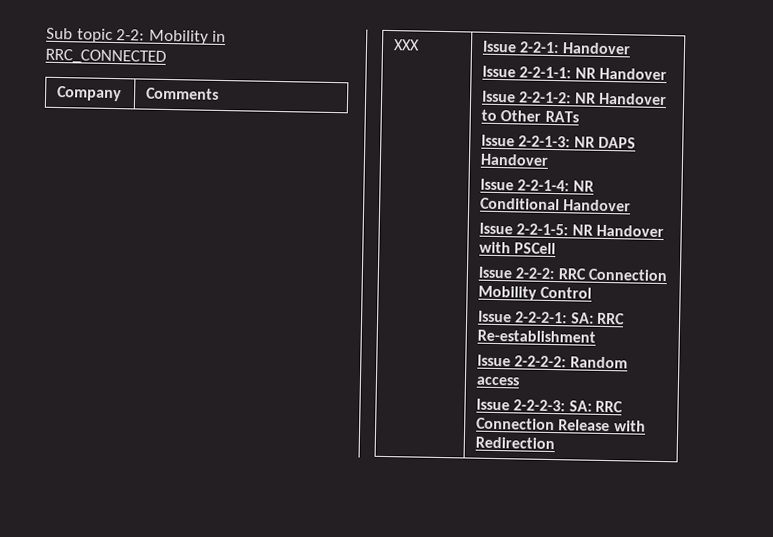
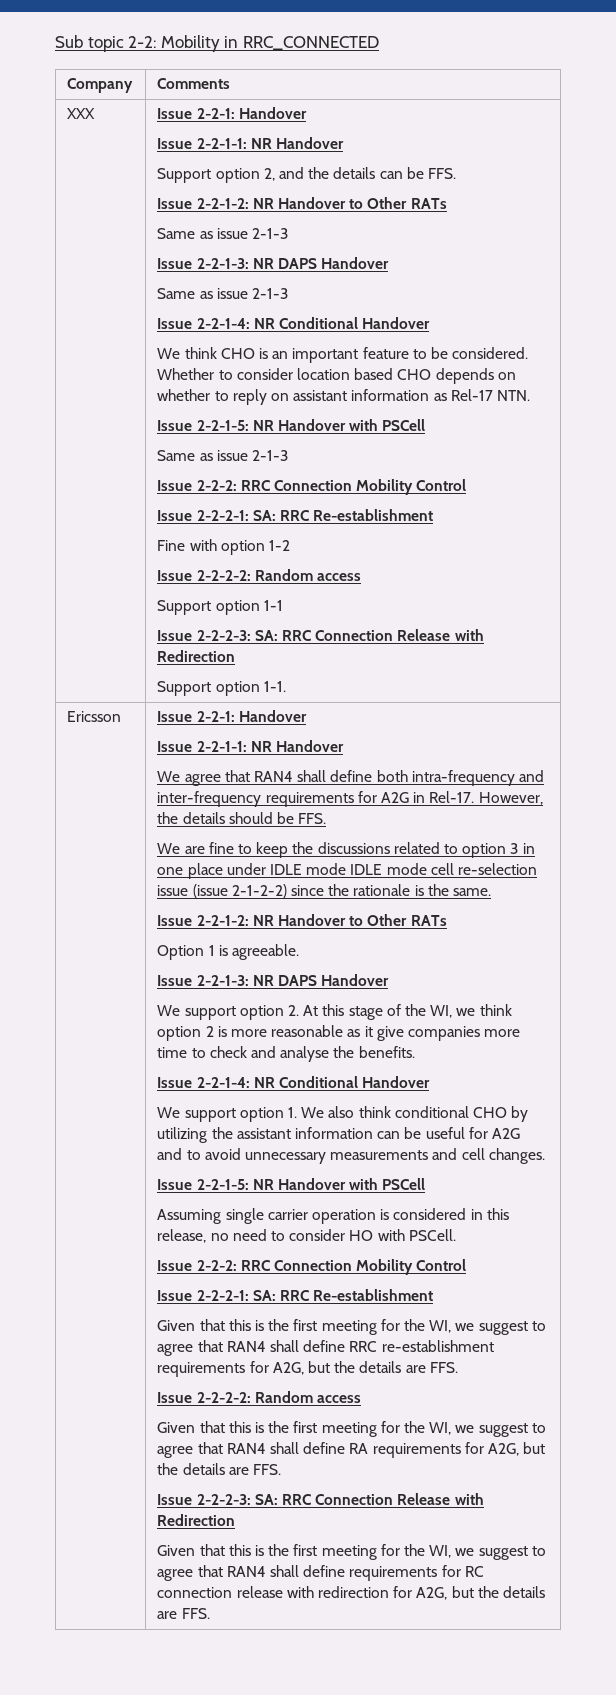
[482,90,667,106] [481,109,579,123] [481,134,636,149] [480,153,550,166] [480,178,594,192] [480,197,632,212] [479,222,664,238] [479,241,557,255] // Issue 2-2-1-2: NR Handover to Other RATs // Issue 2-2-1-3: NR DAPS Handover // Issue 2-2-1-4: NR Conditional Handover // Issue 2-2-1-5: NR Handover with PSCell -> [157,167,456,183] [157,197,447,209] [157,228,289,239] [157,257,390,269] [157,288,289,299] [157,317,431,329] [157,347,529,363] [157,368,516,384] [157,389,530,405] [157,419,426,431] [157,450,289,461] // Support option 2, and the details can be FFS. // Issue 2-2-1-2: NR Handover to Other RATs // Same as issue 2-1-3 // Issue 2-2-1-3: NR DAPS Handover // Same as issue 2-1-3 // Issue 2-2-1-4: NR Conditional Handover // We think CHO is an important feature to be considered. Whether to consider location based CHO depends on whether to reply on assistant information as Rel-17 NTN. // Issue 2-2-1-5: NR Handover with PSCell // Same as issue 2-1-3
[477,354,628,369] [476,376,521,386] [476,398,623,413] [476,417,646,432] [475,436,556,450] // Issue 2-2-2-2: Random access // Issue 2-2-2-3: SA: RRC Connection Release with Redirection -> [157,539,291,555] [157,569,362,581] [157,600,283,615] [157,629,484,641] [157,650,236,662] [157,681,286,696] [67,711,122,722] [157,710,307,722] [157,740,345,752] [157,770,544,786] [157,791,543,807] [157,812,327,824] [157,842,535,858] [157,863,537,879] [157,884,491,898] [157,914,447,926] [157,944,300,960] [157,974,390,986] [157,1004,512,1020] [157,1025,521,1041] [157,1046,415,1062] [157,1076,431,1088] [157,1106,529,1122] [157,1127,520,1143] [157,1148,545,1164] [157,1178,426,1190] [157,1208,509,1224] [157,1229,456,1243] [157,1259,467,1275] [157,1289,434,1301] [157,1319,546,1335] [157,1340,494,1356] [157,1361,458,1377] [157,1391,362,1403] [157,1421,546,1437] [157,1442,546,1458] [157,1463,282,1475] [157,1493,484,1505] [157,1514,236,1526] [157,1544,546,1560] [157,1565,484,1581] [157,1586,545,1600] [157,1608,210,1619] // Fine with option 1-2 // Issue 2-2-2-2: Random access // Support option 1-1 // Issue 2-2-2-3: SA: RRC Connection Release with Redirection // Support option 1-1. // Ericsson | Issue 2-2-1: Handover // Issue 2-2-1-1: NR Handover // We agree that RAN4 shall define both intra-frequency and inter-frequency requirements for A2G in Rel-17. However, the details should be FFS. // We are fine to keep the discussions related to option 3 in one place under IDLE mode IDLE mode cell re-selection issue (issue 2-1-2-2) since the rationale is the same. // Issue 2-2-1-2: NR Handover to Other RATs // Option 1 is agreeable. // Issue 2-2-1-3: NR DAPS Handover // We support option 2. At this stage of the WI, we think option 2 is more reasonable as it give companies more time to check and analyse the benefits. // Issue 2-2-1-4: NR Conditional Handover // We support option 1. We also think conditional CHO by utilizing the assistant information can be useful for A2G and to avoid unnecessary measurements and cell changes. // Issue 2-2-1-5: NR Handover with PSCell // Assuming single carrier operation is considered in this release, no need to consider HO with PSCell. // Issue 2-2-2: RRC Connection Mobility Control // Issue 2-2-2-1: SA: RRC Re-establishment // Given that this is the first meeting for the WI, we suggest to agree that RAN4 shall define RRC re-establishment requirements for A2G, but the details are FFS. // Issue 2-2-2-2: Random access // Given that this is the first meeting for the WI, we suggest to agree that RAN4 shall define RA requirements for A2G, but the details are FFS. // Issue 2-2-2-3: SA: RRC Connection Release with Redirection // Given that this is the first meeting for the WI, we suggest to agree that RAN4 shall define requirements for RC connection release with redirection for A2G, but the details are FFS.

